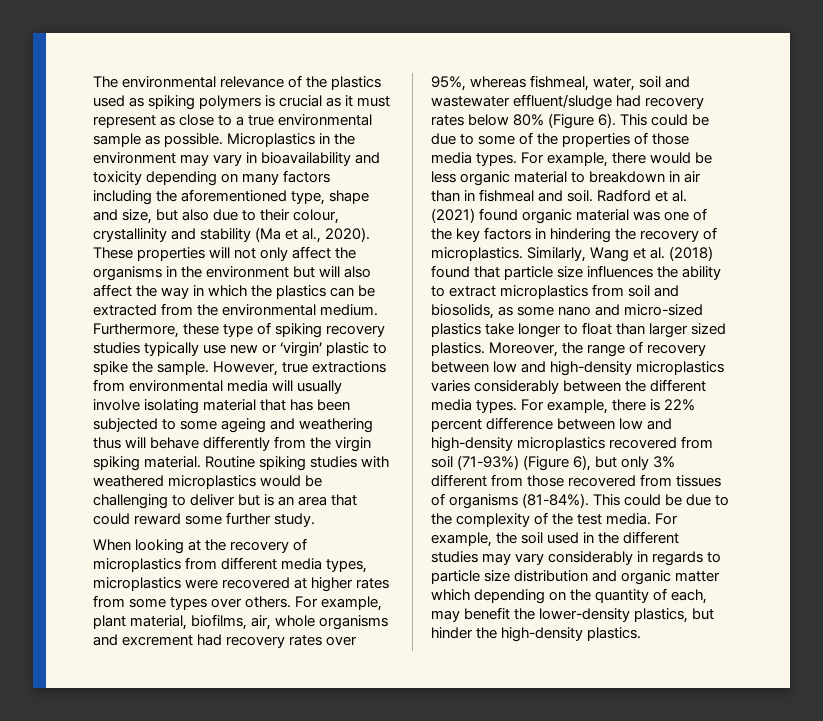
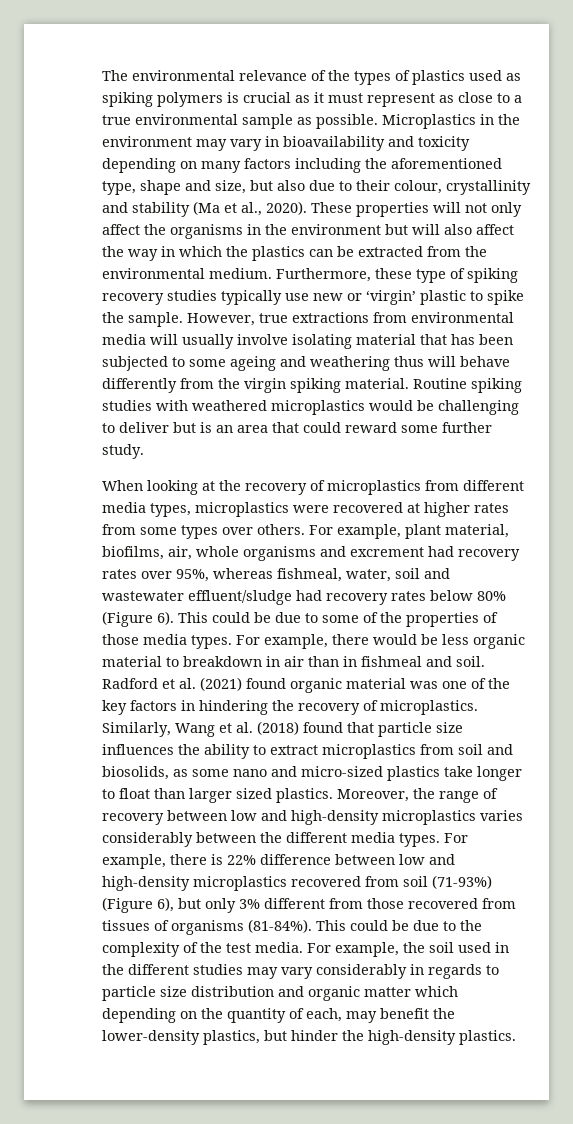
(328, 82) none -> [354,70,410,85] types of
[431,419,482,432] percent -> (256, 860) none

